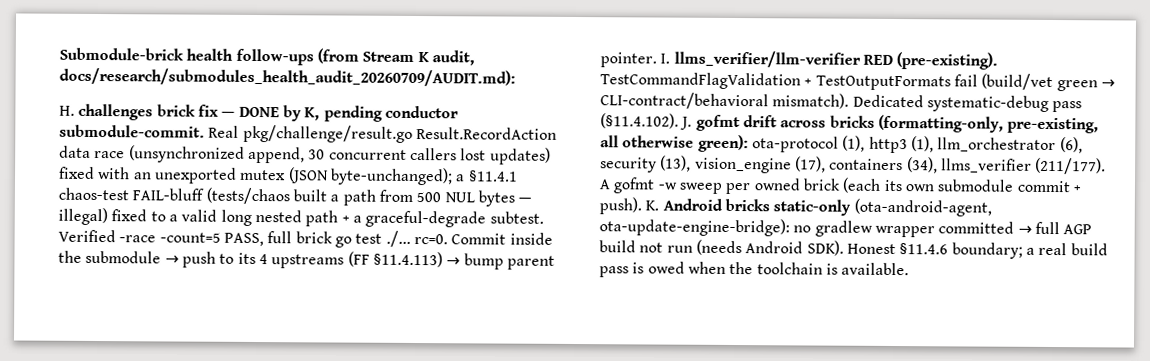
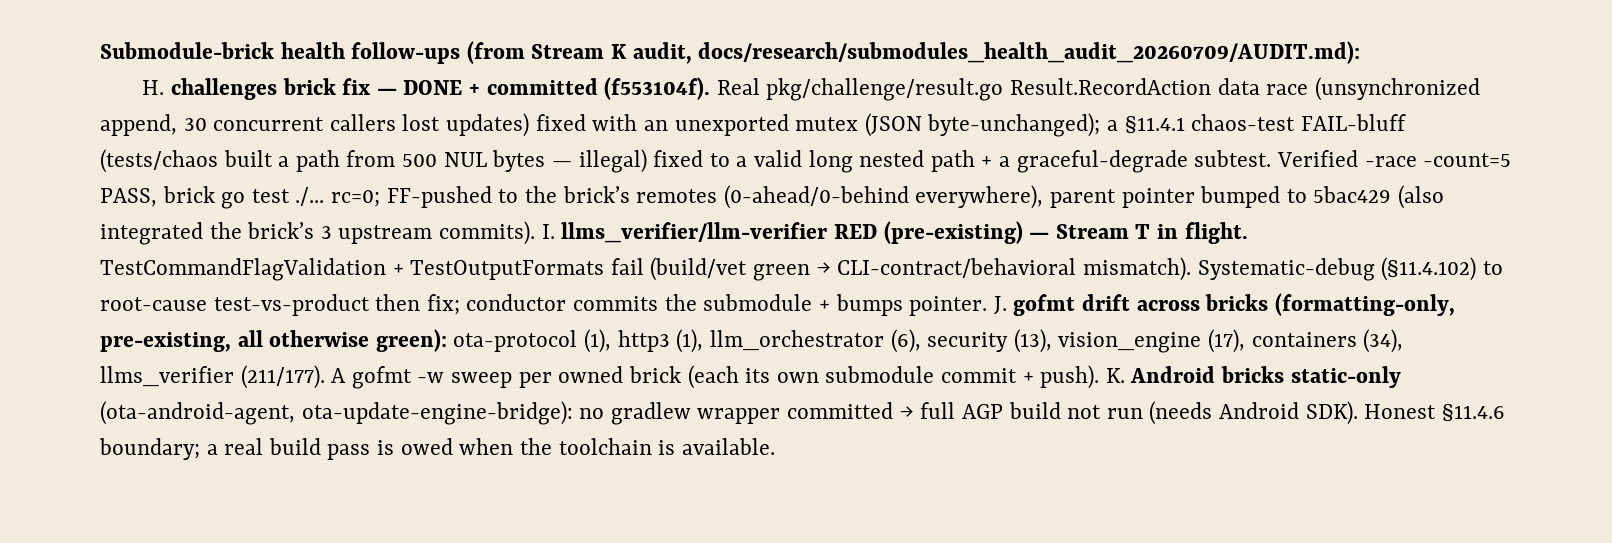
[282,105,459,122] [59,124,205,138] by K, pending conductor submodule-commit. -> [469,77,711,100] + committed (f553104f).
[267,231,293,244] full -> (157, 197) none
[413,232,553,245] [58,250,555,270] [600,50,999,70] rc=0. Commit inside the submodule → push to its 4 upstreams (FF §11.4.113) → bump parent pointer. I. llms_verifier/llm-verifier RED (pre-existing). -> [331,185,1445,209] [100,221,1248,245] rc=0; FF-pushed to the brick’s remotes (0-ahead/0-behind everywhere), parent pointer bumped to 5bac429 (also integrated the brick’s 3 upstream commits). I. llms_verifier/llm-verifier RED (pre-existing) — Stream T in flight.
[852,94,1083,113] [600,113,679,129] Dedicated systematic-debug pass (§11.4.102). -> [1197,257,1503,281] [100,294,988,316] Systematic-debug (§11.4.102) to root-cause test-vs-product then fix; conductor commits the submodule + bumps pointer.

